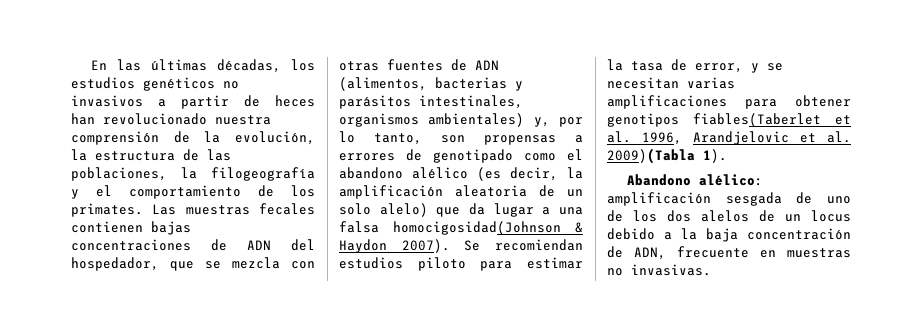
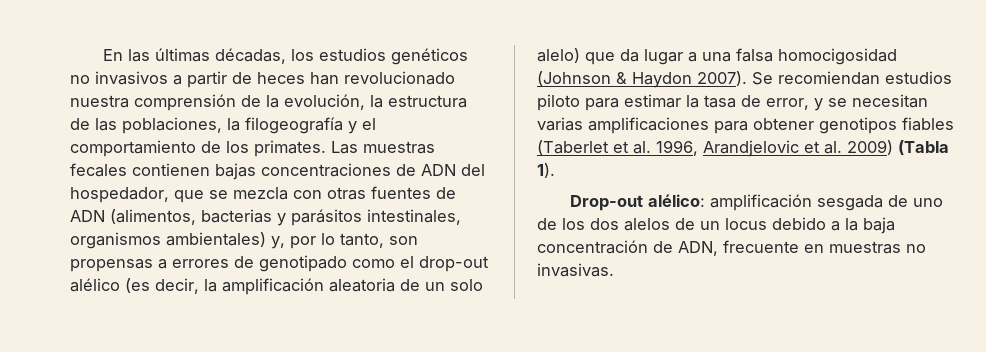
[339,167,403,179] abandono -> [419,256,489,272] drop-out
[393,221,561,235] homocigosidad(Johnson -> [778,48,897,65] [537,71,611,86] homocigosidad (Johnson
[693,113,821,127] fiables(Taberlet -> [902,117,954,131] [537,140,609,155] fiables (Taberlet
[607,148,695,164] 2009)(Tabla -> [847,140,949,155] 2009) (Tabla
[626,174,691,186] Abandono -> [569,195,643,211] Drop-out

